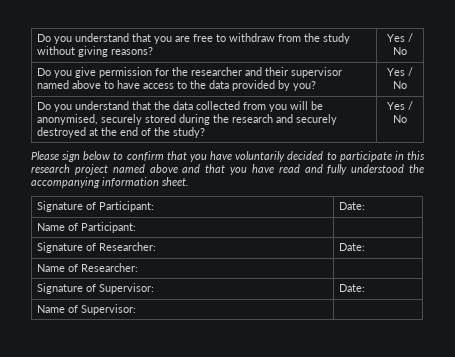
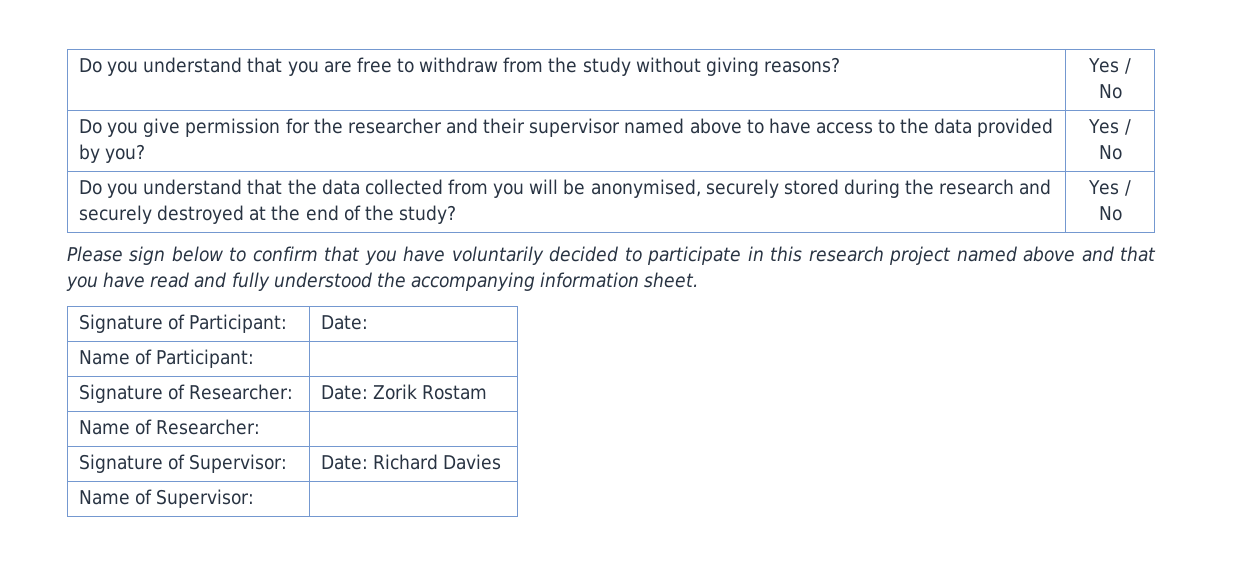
(366, 247) none -> [373,384,488,400] Zorik Rostam
(366, 288) none -> [373,454,502,470] Richard Davies

